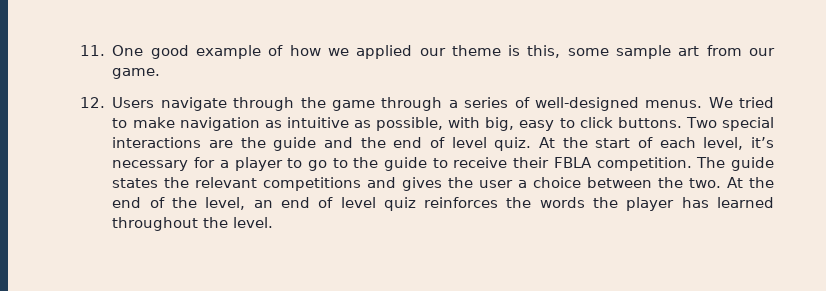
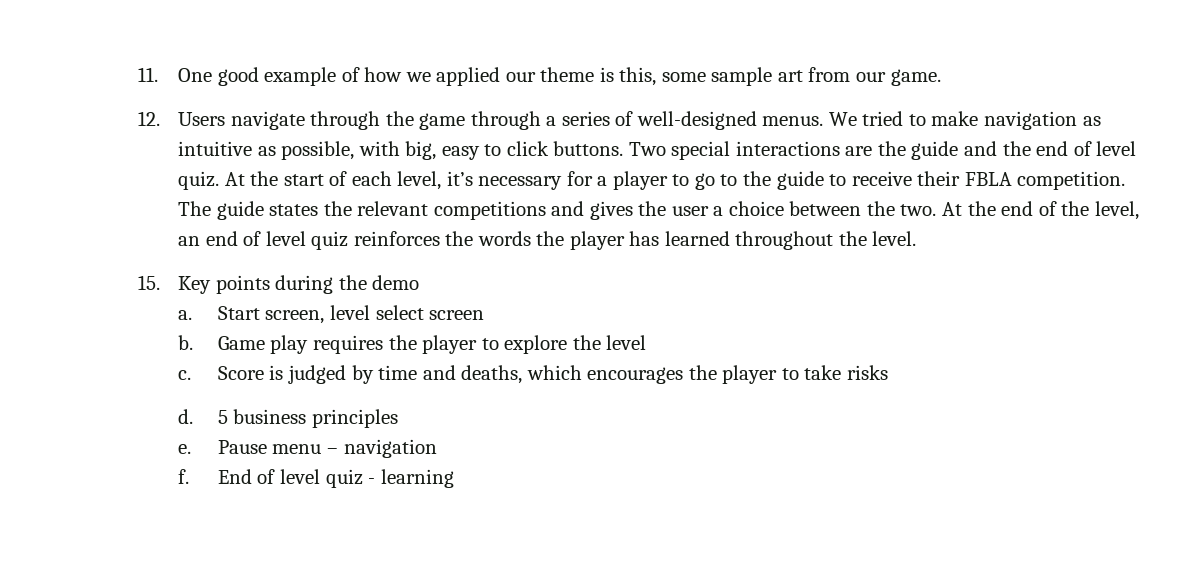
(274, 222) none -> [137,275,420,294] [177,305,485,324] [177,335,647,354] [177,365,888,384] [177,409,399,428] [177,439,437,458] [177,469,454,488] // 15. Key points during the demo // a. Start screen, level select screen // b. Game play requires the player to explore the level // c. Score is judged by time and deaths, which encourages the player to take risks // d. 5 business principles // e. Pause menu – navigation // f. End of level quiz - learning

